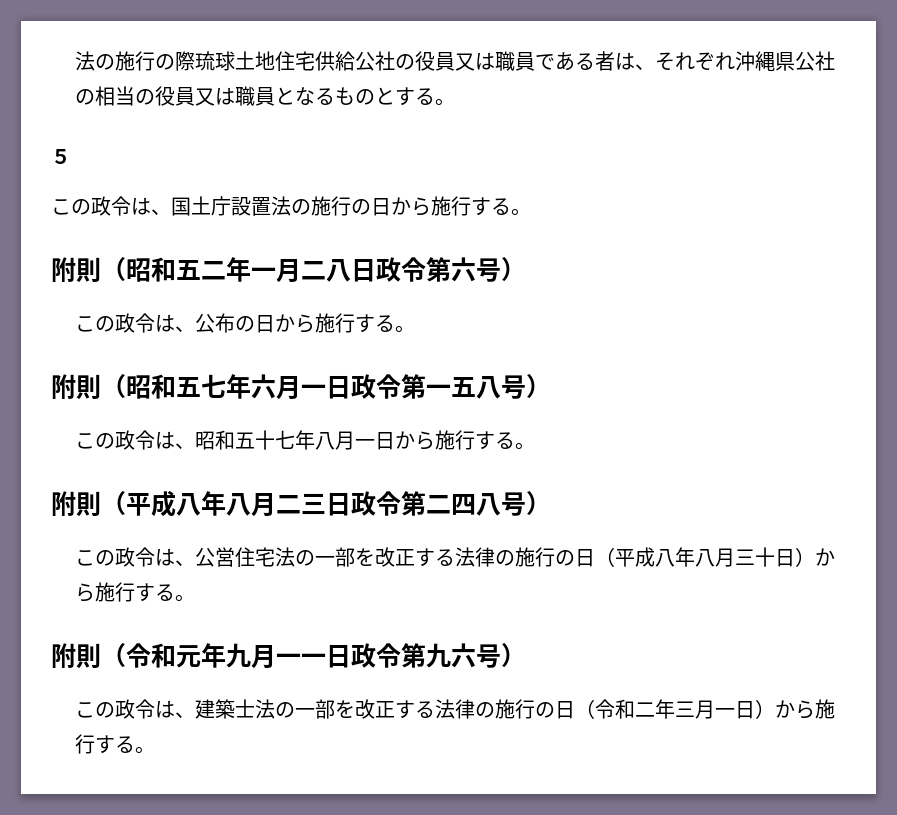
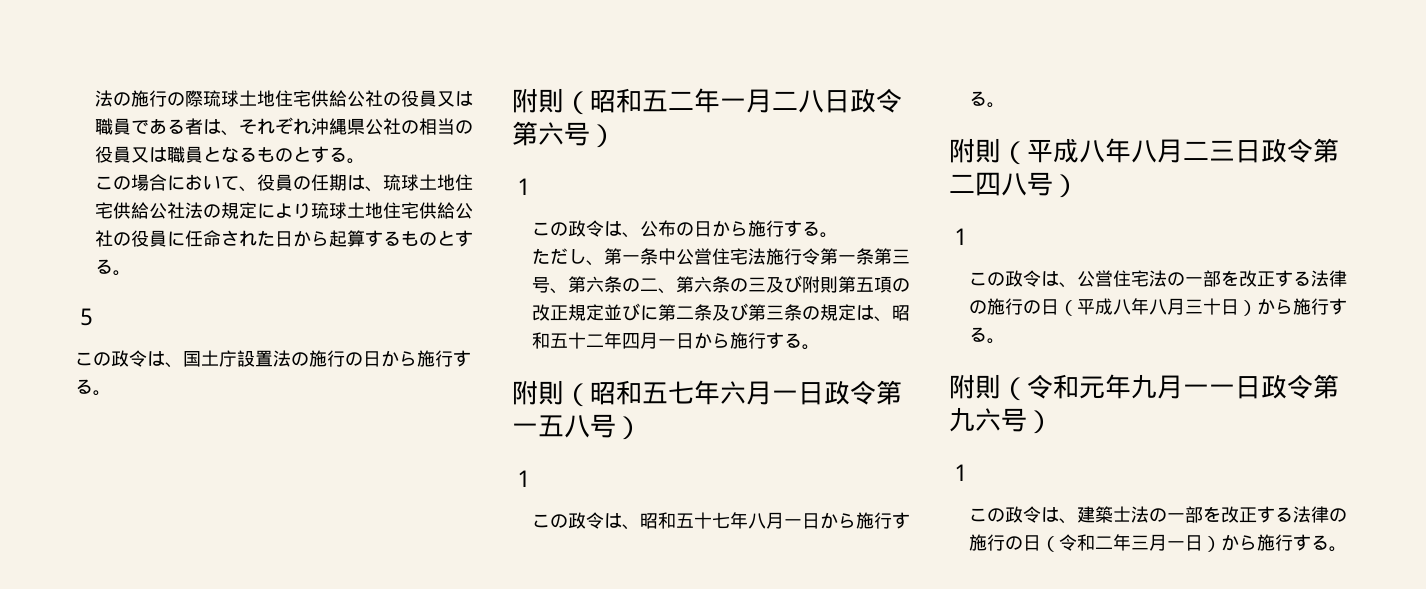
(456, 102) none -> [95,174,474,192] [95,202,474,219] [95,230,474,247] [95,259,132,276] // この場合において、役員の任期は、琉球土地住宅供給公社法の規定により琉球土地住宅供給公社の役員に任命された日から起算するものとする。
(526, 269) none -> [512,178,535,195] // １
(416, 329) none -> [532,248,911,266] [532,275,911,294] [532,303,911,322] [532,332,821,350] // ただし、第一条中公営住宅法施行令第一条第三号、第六条の二、第六条の三及び附則第五項の改正規定並びに第二条及び第三条の規定は、昭和五十二年四月一日から施行する。
(551, 386) none -> [512,470,535,487] // １
(551, 503) none -> [949,228,972,245] // １
(526, 655) none -> [949,464,972,481] // １

